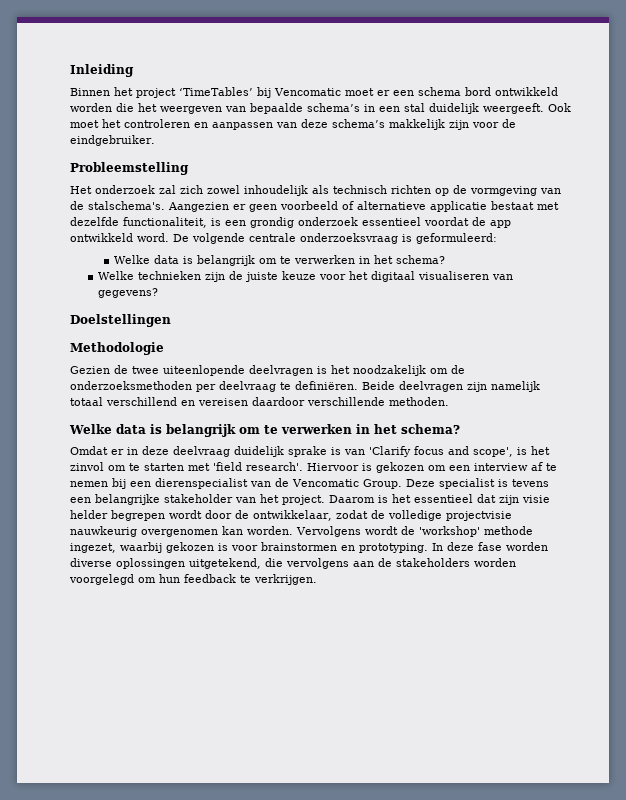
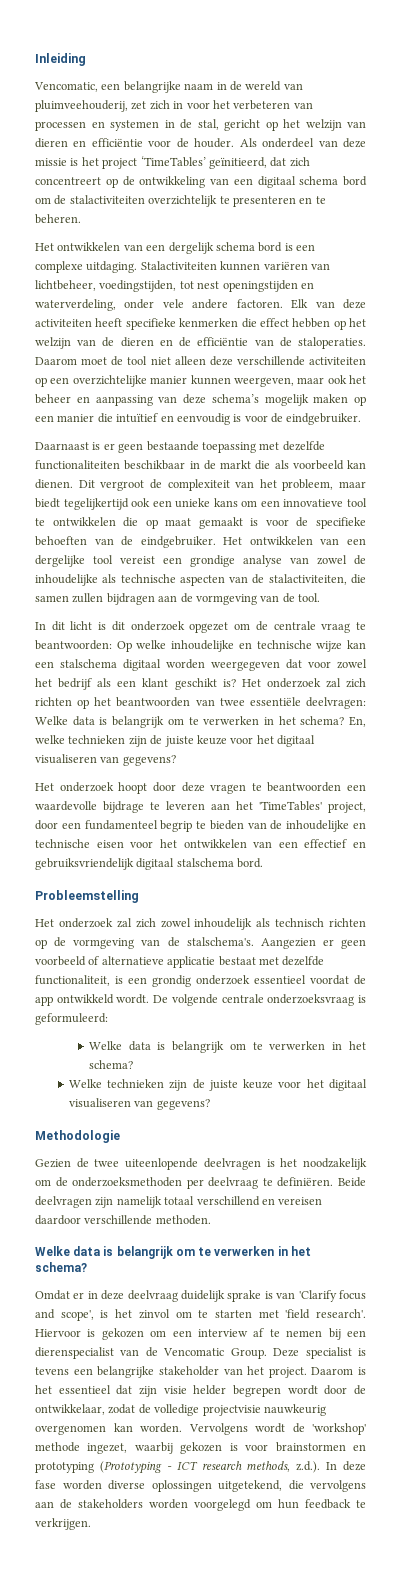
[70,87,558,98] [70,103,571,114] [70,119,516,130] [70,135,155,146] Binnen het project ‘TimeTables’ bij Vencomatic moet er een schema bord ontwikkeld worden die het weergeven van bepaalde schema’s in een stal duidelijk weergeeft. Ook moet het controleren en aanpassen van deze schema’s makkelijk zijn voor de eindgebruiker. -> [34,81,303,93] [35,100,313,112] [35,119,366,131] [35,138,367,148] [35,156,310,169] [35,176,367,188] [35,195,326,207] [35,214,81,224] [35,242,315,254] [35,261,330,273] [35,280,314,292] [35,299,366,311] [35,318,366,330] [35,337,367,349] [35,356,366,366] [35,375,366,387] [35,394,366,406] [35,413,362,425] [35,441,325,453] [35,460,366,470] [35,479,366,491] [35,498,367,510] [35,517,366,529] [35,536,366,548] [35,555,366,567] [35,574,366,586] [35,593,320,605] [35,621,366,633] [35,640,366,652] [35,659,367,671] [35,678,366,690] [35,697,366,709] [35,716,366,728] [35,735,315,747] [35,754,176,766] [35,782,366,794] [35,801,366,813] [35,820,366,832] [35,839,366,848] [35,858,264,870] Vencomatic, een belangrijke naam in de wereld van pluimveehouderij, zet zich in voor het verbeteren van processen en systemen in de stal, gericht op het welzijn van dieren en efficiëntie voor de houder. Als onderdeel van deze missie is het project ‘TimeTables’ geïnitieerd, dat zich concentreert op de ontwikkeling van een digitaal schema bord om de stalactiviteiten overzichtelijk te presenteren en te beheren. // Het ontwikkelen van een dergelijk schema bord is een complexe uitdaging. Stalactiviteiten kunnen variëren van lichtbeheer, voedingstijden, tot nest openingstijden en waterverdeling, onder vele andere factoren. Elk van deze activiteiten heeft specifieke kenmerken die effect hebben op het welzijn van de dieren en de efficiëntie van de staloperaties. Daarom moet de tool niet alleen deze verschillende activiteiten op een overzichtelijke manier kunnen weergeven, maar ook het beheer en aanpassing van deze schema’s mogelijk maken op een manier die intuïtief en eenvoudig is voor de eindgebruiker. // Daarnaast is er geen bestaande toepassing met dezelfde functionaliteiten beschikbaar in de markt die als voorbeeld kan dienen. Dit vergroot de complexiteit van het probleem, maar biedt tegelijkertijd ook een unieke kans om een innovatieve tool te ontwikkelen die op maat gemaakt is voor de specifieke behoeften van de eindgebruiker. Het ontwikkelen van een dergelijke tool vereist een grondige analyse van zowel de inhoudelijke als technische aspecten van de stalactiviteiten, die samen zullen bijdragen aan de vormgeving van de tool. // In dit licht is dit onderzoek opgezet om de centrale vraag te beantwoorden: Op welke inhoudelijke en technische wijze kan een stalschema digitaal worden weergegeven dat voor zowel het bedrijf als een klant geschikt is? Het onderzoek zal zich richten op het beantwoorden van twee essentiële deelvragen: Welke data is belangrijk om te verwerken in het schema? En, welke technieken zijn de juiste keuze voor het digitaal visualiseren van gegevens? // Het onderzoek hoopt door deze vragen te beantwoorden een waardevolle bijdrage te leveren aan het 'TimeTables' project, door een fundamenteel begrip te bieden van de inhoudelijke en technische eisen voor het ontwikkelen van een effectief en gebruiksvriendelijk digitaal stalschema bord.
[137,233,169,242] word. -> [116,994,150,1004] wordt.
[70,314,171,327] // Doelstellingen -> (210, 1104) none
[359,543,428,553] prototyping. -> [35,1461,321,1474] prototyping (Prototyping - ICT research methods, z.d.).

